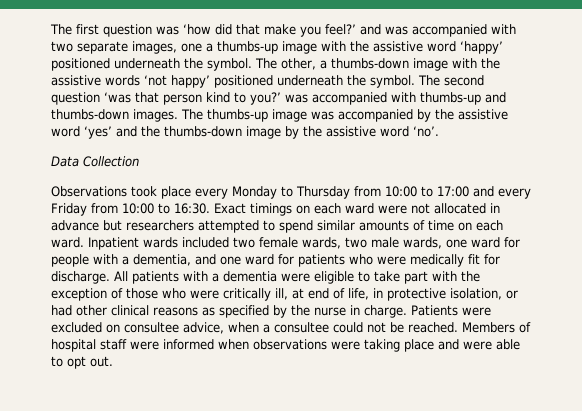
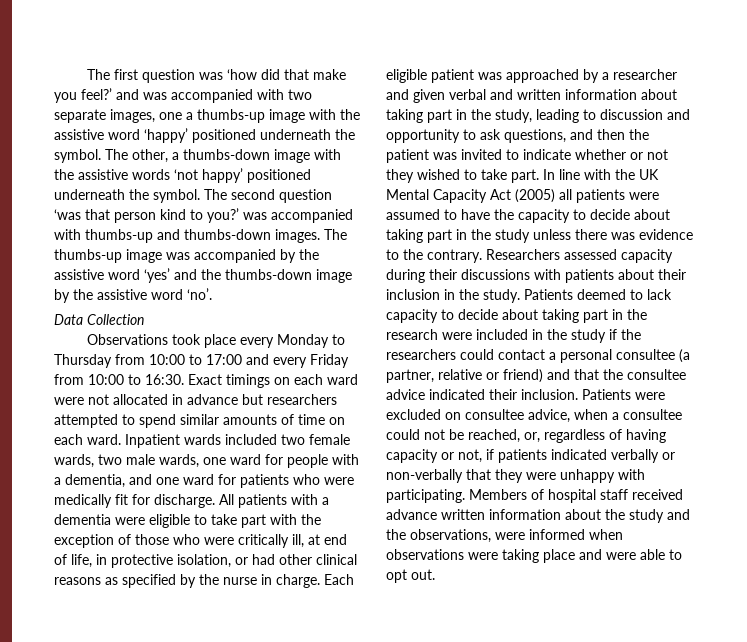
(407, 311) none -> [324,574,354,585] [386,69,677,83] [386,89,677,103] [386,109,690,123] [386,129,649,143] [386,149,668,163] [386,169,659,183] [386,189,659,203] [386,209,670,223] [386,229,693,243] [386,249,673,263] [386,269,686,283] [386,289,672,303] [386,309,647,323] [386,329,641,343] [386,349,690,363] [386,369,686,383] [386,389,578,400] Each eligible patient was approached by a researcher and given verbal and written information about taking part in the study, leading to discussion and opportunity to ask questions, and then the patient was invited to indicate whether or not they wished to take part. In line with the UK Mental Capacity Act (2005) all patients were assumed to have the capacity to decide about taking part in the study unless there was evidence to the contrary. Researchers assessed capacity during their discussions with patients about their inclusion in the study. Patients deemed to lack capacity to decide about taking part in the research were included in the study if the researchers could contact a personal consultee (a partner, relative or friend) and that the consultee advice indicated their inclusion.
[408,322,531,333] [51,339,127,352] reached. Members of hospital staff -> [468,429,666,443] [386,449,675,463] [386,469,645,483] [386,489,683,503] [386,509,690,523] [386,529,491,543] reached, or, regardless of having capacity or not, if patients indicated verbally or non-verbally that they were unhappy with participating. Members of hospital staff received advance written information about the study and the observations,

